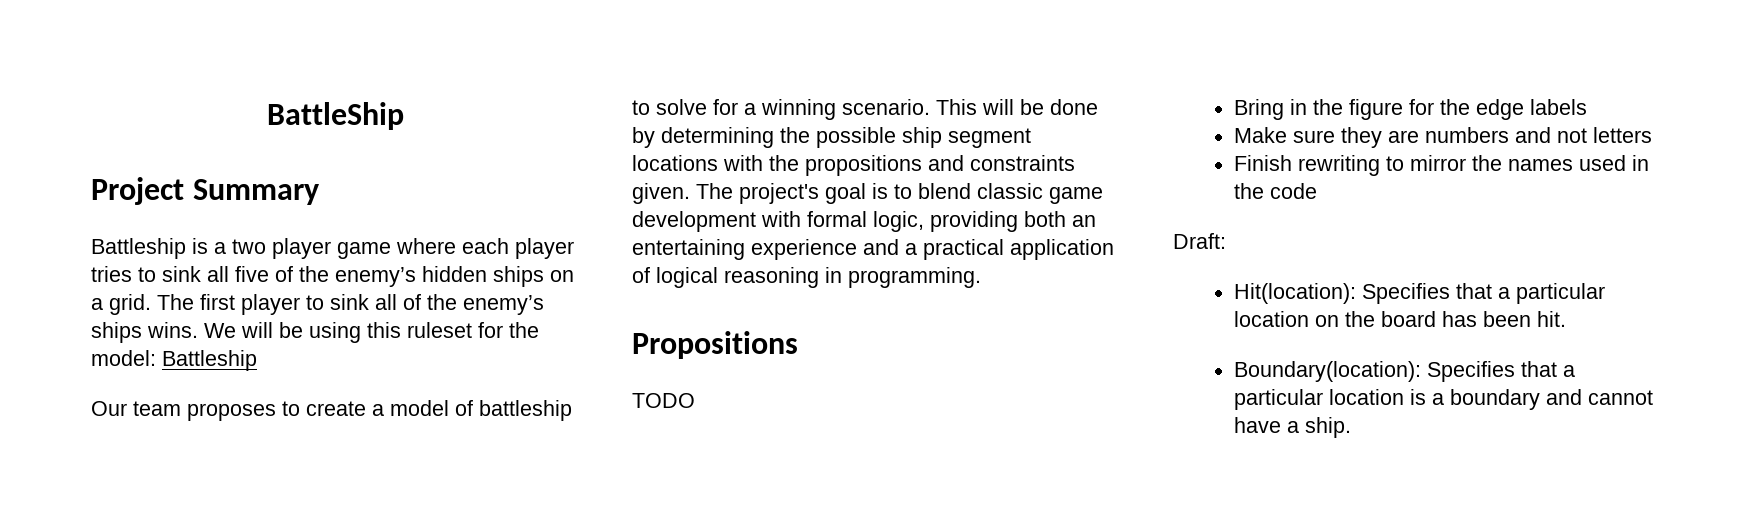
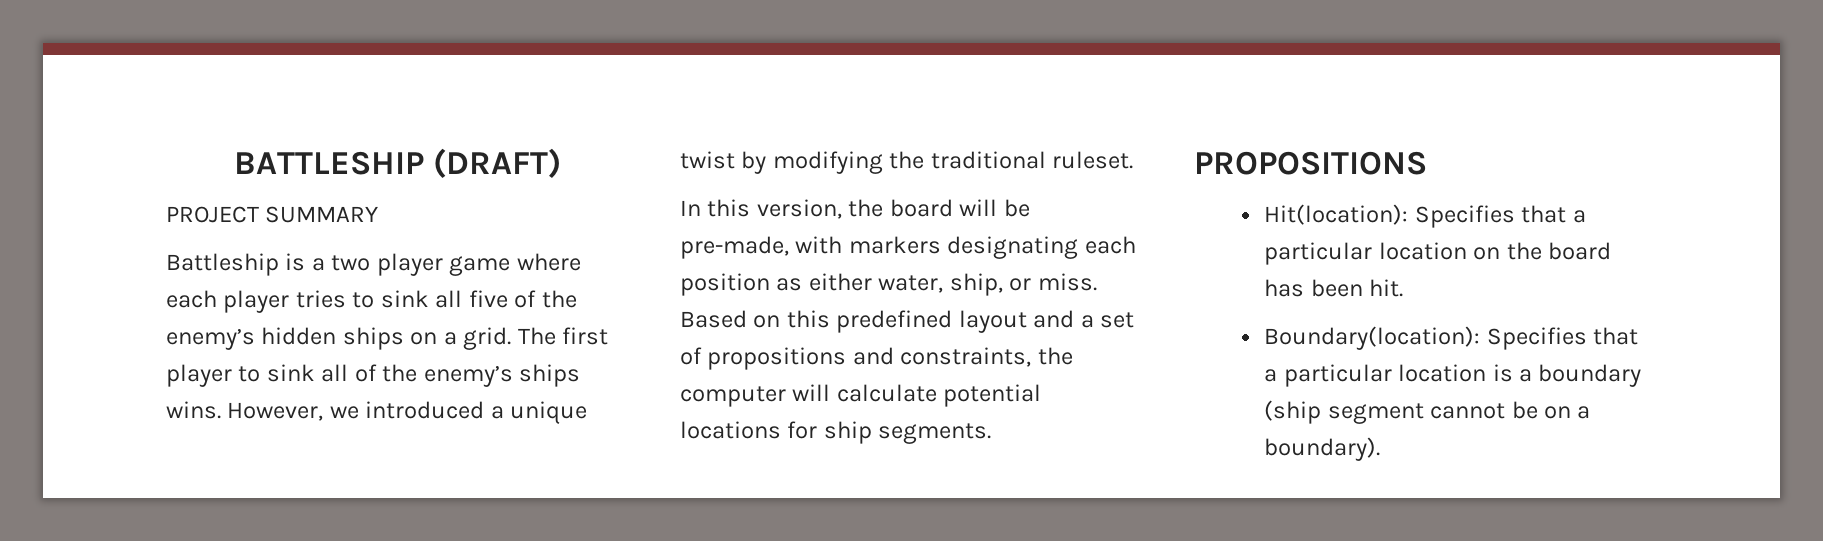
[267,102,404,130] [91,177,319,205] BattleShip // Project Summary -> [233,148,562,178] [166,206,379,223] BATTLESHIP (DRAFT) // PROJECT SUMMARY
[204,322,539,343] [91,350,257,371] [91,400,572,421] [632,99,1098,120] [632,127,1031,148] [632,155,1075,176] [632,183,1103,204] [632,211,1096,232] [632,239,1114,260] [632,267,981,288] [632,331,798,359] [632,393,695,408] [1234,99,1588,120] [1234,127,1653,148] [1234,155,1650,176] [1234,183,1318,199] [1173,233,1226,249] We will be using this ruleset for the model: Battleship // Our team proposes to create a model of battleship to solve for a winning scenario. This will be done by determining the possible ship segment locations with the propositions and constraints given. The project's goal is to blend classic game development with formal logic, providing both an entertaining experience and a practical application of logical reasoning in programming. // Propositions // TODO // Bring in the figure for the edge labels // Make sure they are numbers and not letters // Finish rewriting to mirror the names used in the code // Draft: -> [227,401,588,424] [680,151,1134,174] [680,199,1030,219] [680,236,1136,259] [680,273,1097,296] [680,310,1135,333] [680,347,1073,370] [680,384,1042,407] [680,421,992,444] [1194,151,1427,175] However, we introduced a unique twist by modifying the traditional ruleset. // In this version, the board will be pre-made, with markers designating each position as either water, ship, or miss. Based on this predefined layout and a set of propositions and constraints, the computer will calculate potential locations for ship segments. // PROPOSITIONS
[1546,389,1654,405] [1234,417,1352,438] and cannot have a ship. -> [1264,400,1591,424] [1264,437,1381,461] (ship segment cannot be on a boundary).

